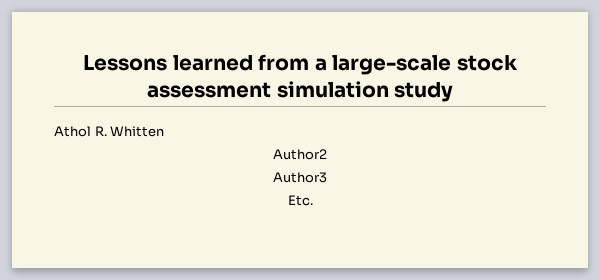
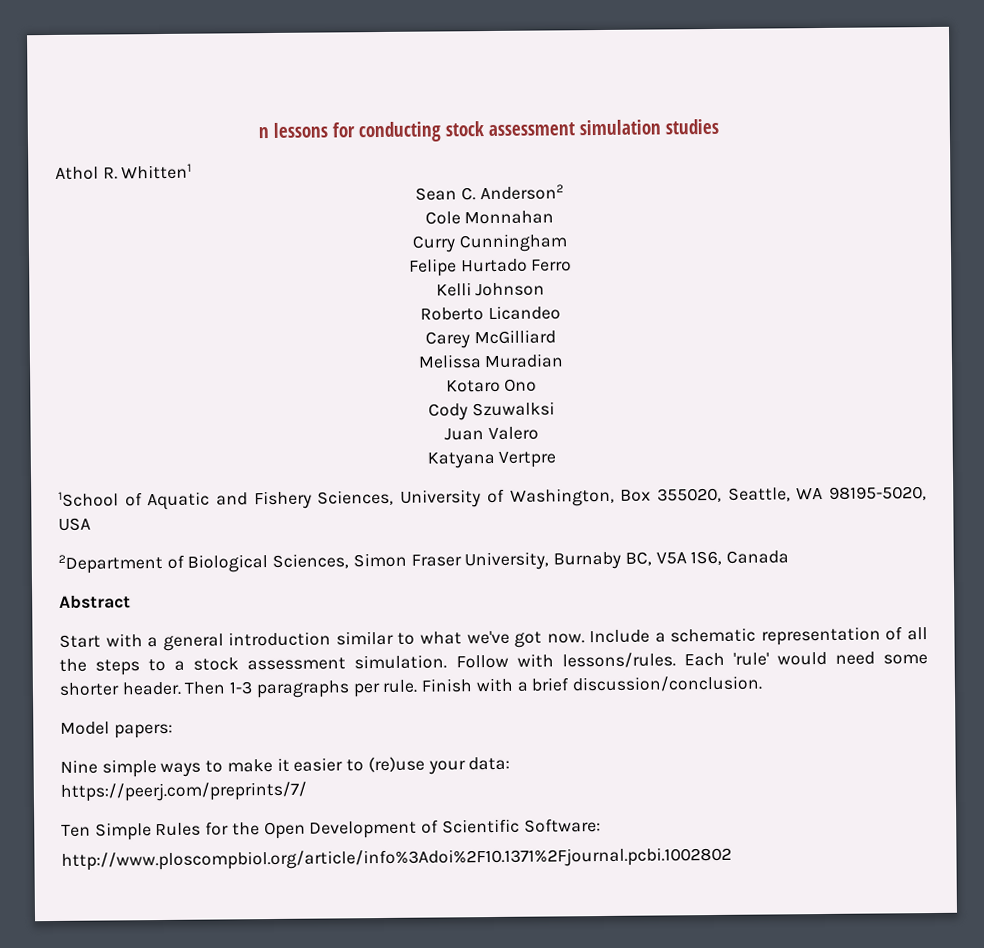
[83,54,452,75] Lessons learned from a large-scale -> [257,121,441,143] n lessons for conducting
[394,82,454,102] study -> [665,118,720,135] studies
[110,126,165,137] [273,149,327,160] [273,172,327,183] [287,195,313,206] Whitten // Author2 // Author3 // Etc. -> [121,163,193,180] [415,184,564,201] [424,210,555,225] [412,233,567,253] [408,258,573,277] [435,282,546,297] [420,305,561,321] [425,329,556,349] [417,353,565,369] [445,378,538,393] [428,401,555,421] [444,426,539,441] [426,451,557,469] [58,486,928,511] [58,517,91,531] [58,550,789,574] [59,595,131,609] [59,626,928,651] [59,651,928,676] [59,675,762,699] [60,721,173,739] [60,756,511,778] [60,781,307,802] [61,818,601,841] [61,846,732,871] Whitten1 // Sean C. Anderson2 // Cole Monnahan // Curry Cunningham // Felipe Hurtado Ferro // Kelli Johnson // Roberto Licandeo // Carey McGilliard // Melissa Muradian // Kotaro Ono // Cody Szuwalksi // Juan Valero // Katyana Vertpre // 1School of Aquatic and Fishery Sciences, University of Washington, Box 355020, Seattle, WA 98195-5020, USA // 2Department of Biological Sciences, Simon Fraser University, Burnaby BC, V5A 1S6, Canada // Abstract // Start with a general introduction similar to what we've got now. Include a schematic representation of all the steps to a stock assessment simulation. Follow with lessons/rules. Each 'rule' would need some shorter header. Then 1-3 paragraphs per rule. Finish with a brief discussion/conclusion. // Model papers: // Nine simple ways to make it easier to (re)use your data: // https://peerj.com/preprints/7/ // Ten Simple Rules for the Open Development of Scientific Software: // http://www.ploscompbiol.org/article/info%3Adoi%2F10.1371%2Fjournal.pcbi.1002802

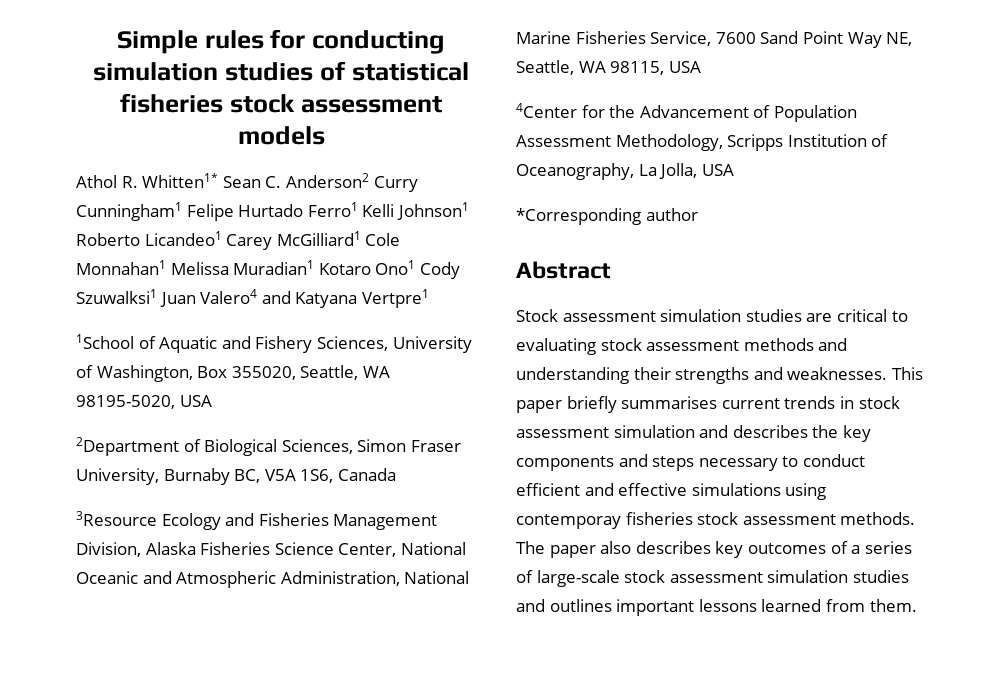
[257,118,720,143] n lessons for conducting stock assessment simulation studies -> [116,29,446,54] [93,61,469,81] [120,93,442,113] [237,126,325,145] Simple rules for conducting simulation studies of statistical fisheries stock assessment models
[121,163,193,180] Whitten1 // -> [142,173,219,188] Whitten1*
[424,210,555,225] [412,233,567,253] [408,258,573,277] [435,282,546,297] [420,305,561,321] [425,329,556,349] [417,353,565,369] [445,378,538,393] [428,401,555,421] [444,426,539,441] [426,451,557,469] // Cole Monnahan // Curry Cunningham // Felipe Hurtado Ferro // Kelli Johnson // Roberto Licandeo // Carey McGilliard // Melissa Muradian // Kotaro Ono // Cody Szuwalksi // Juan Valero // Katyana Vertpre -> [373,176,418,192] [76,202,469,221] [76,231,401,250] [76,260,460,279] [76,289,429,308] Curry Cunningham1 Felipe Hurtado Ferro1 Kelli Johnson1 Roberto Licandeo1 Carey McGilliard1 Cole Monnahan1 Melissa Muradian1 Kotaro Ono1 Cody Szuwalksi1 Juan Valero4 and Katyana Vertpre1
[59,595,131,609] [59,626,928,651] [59,651,928,676] [59,675,762,699] [60,721,173,739] [60,756,511,778] [60,781,307,802] [61,818,601,841] [61,846,732,871] Abstract // Start with a general introduction similar to what we've got now. Include a schematic representation of all the steps to a stock assessment simulation. Follow with lessons/rules. Each 'rule' would need some shorter header. Then 1-3 paragraphs per rule. Finish with a brief discussion/conclusion. // Model papers: // Nine simple ways to make it easier to (re)use your data: // https://peerj.com/preprints/7/ // Ten Simple Rules for the Open Development of Scientific Software: // http://www.ploscompbiol.org/article/info%3Adoi%2F10.1371%2Fjournal.pcbi.1002802 -> [76,511,438,530] [76,542,466,557] [76,571,470,588] [516,31,913,48] [516,60,701,75] [516,103,857,122] [516,134,889,151] [516,163,734,180] [516,208,698,225] [516,261,611,279] [516,309,908,322] [516,338,848,355] [516,367,923,384] [516,396,900,413] [516,425,871,442] [516,454,865,471] [516,483,827,500] [516,512,916,529] [516,541,912,558] [516,570,909,587] [516,599,917,616] 3Resource Ecology and Fisheries Management Division, Alaska Fisheries Science Center, National Oceanic and Atmospheric Administration, National Marine Fisheries Service, 7600 Sand Point Way NE, Seattle, WA 98115, USA // 4Center for the Advancement of Population Assessment Methodology, Scripps Institution of Oceanography, La Jolla, USA // *Corresponding author // Abstract // Stock assessment simulation studies are critical to evaluating stock assessment methods and understanding their strengths and weaknesses. This paper briefly summarises current trends in stock assessment simulation and describes the key components and steps necessary to conduct efficient and effective simulations using contemporay fisheries stock assessment methods. The paper also describes key outcomes of a series of large-scale stock assessment simulation studies and outlines important lessons learned from them.

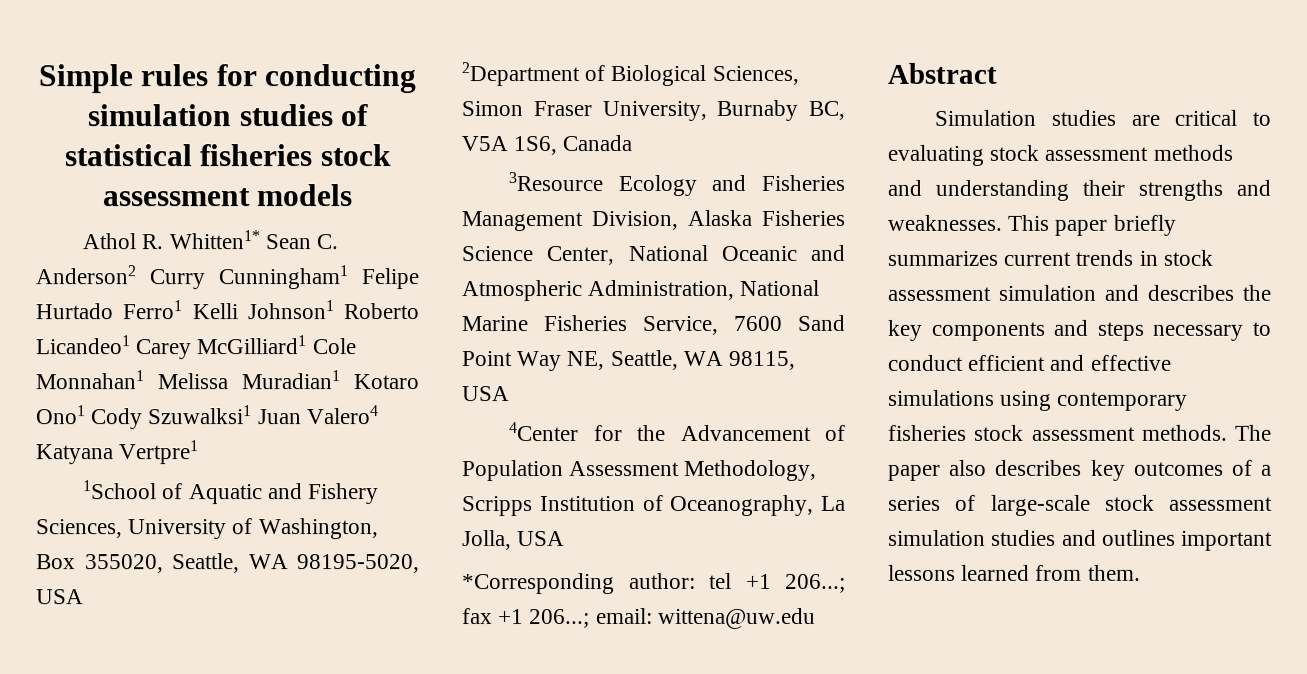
[261,291,291,304] and -> (379, 415) none
[645,208,698,221] [516,261,611,279] [516,309,742,322] author // Abstract // Stock assessment simulation -> [628,572,846,593] [462,607,816,629] [887,62,997,84] [934,109,1037,126] author: tel +1 206...; fax +1 206...; email: wittena@uw.edu // Abstract // Simulation
[621,396,718,409] summarises -> [887,250,998,266] summarizes
[516,514,621,529] contemporay -> [1057,391,1189,411] contemporary

